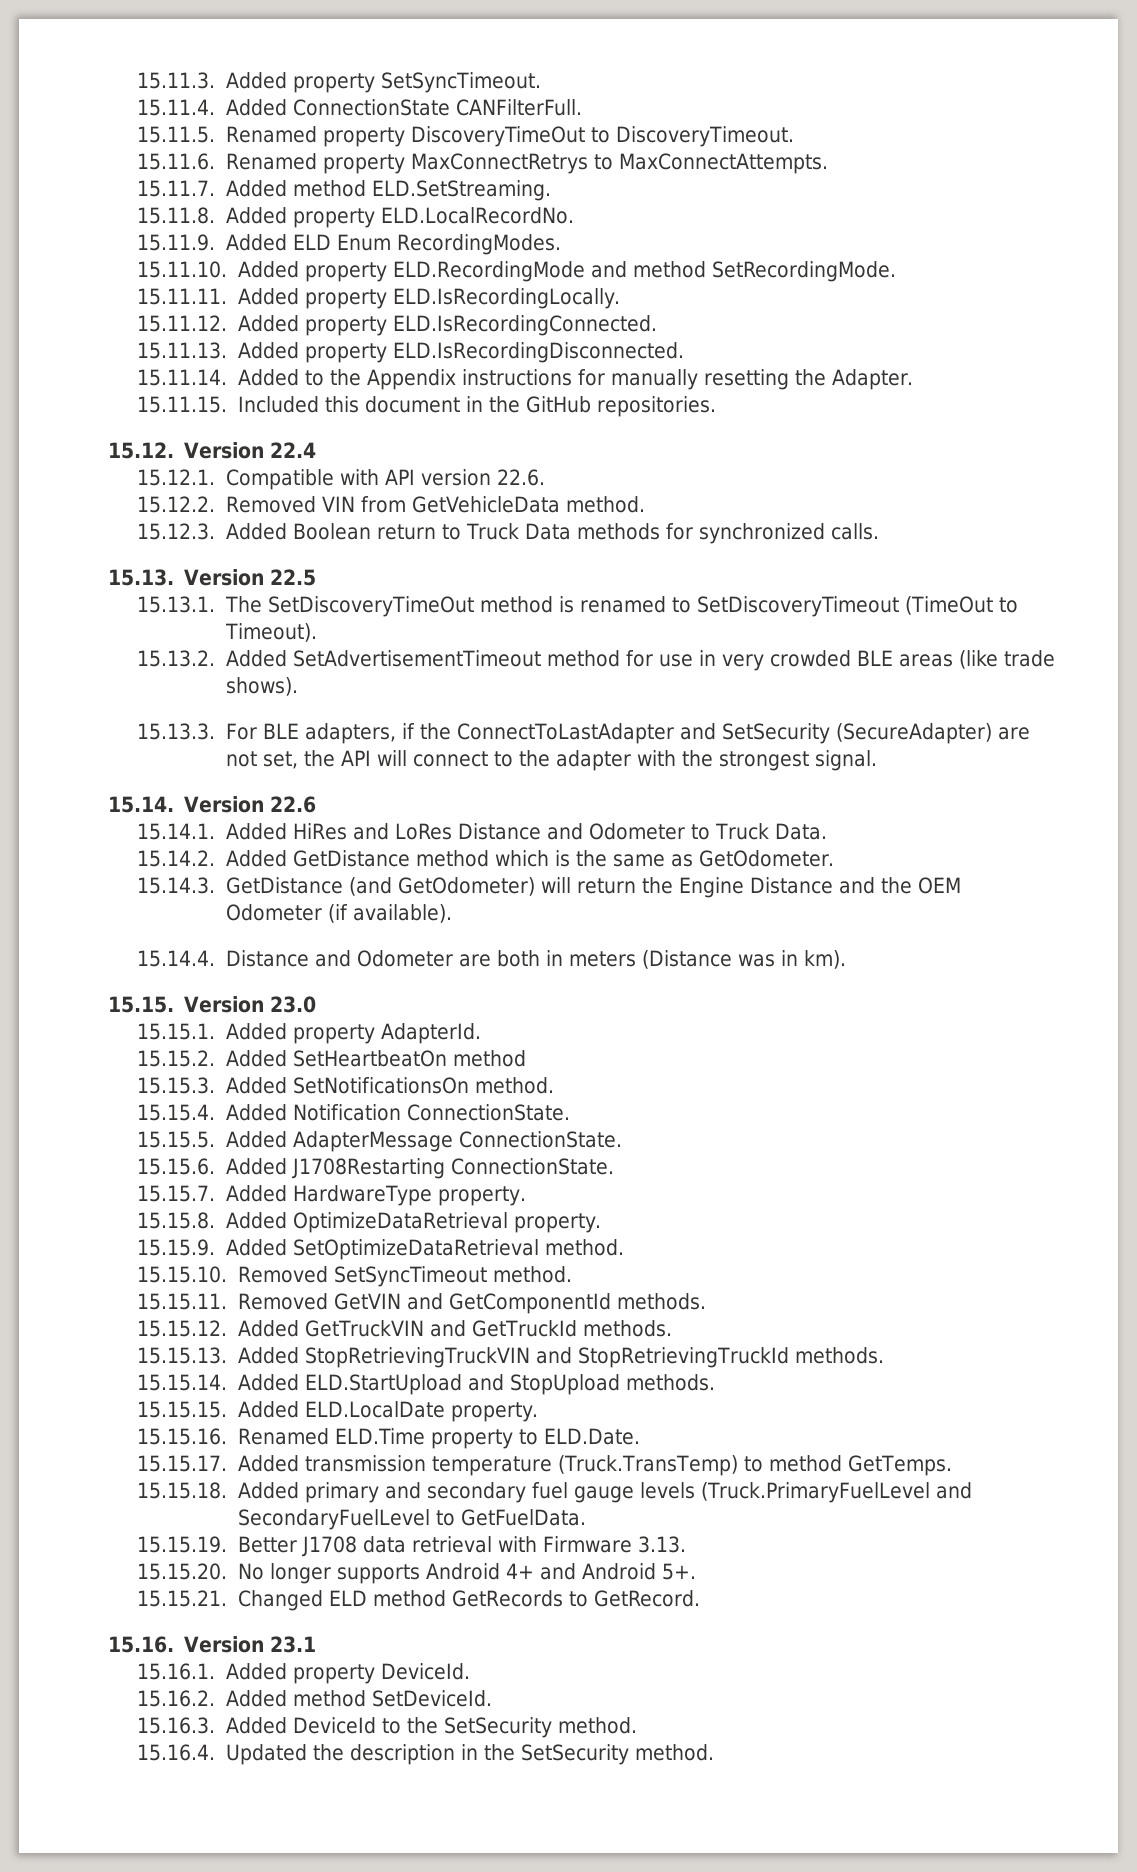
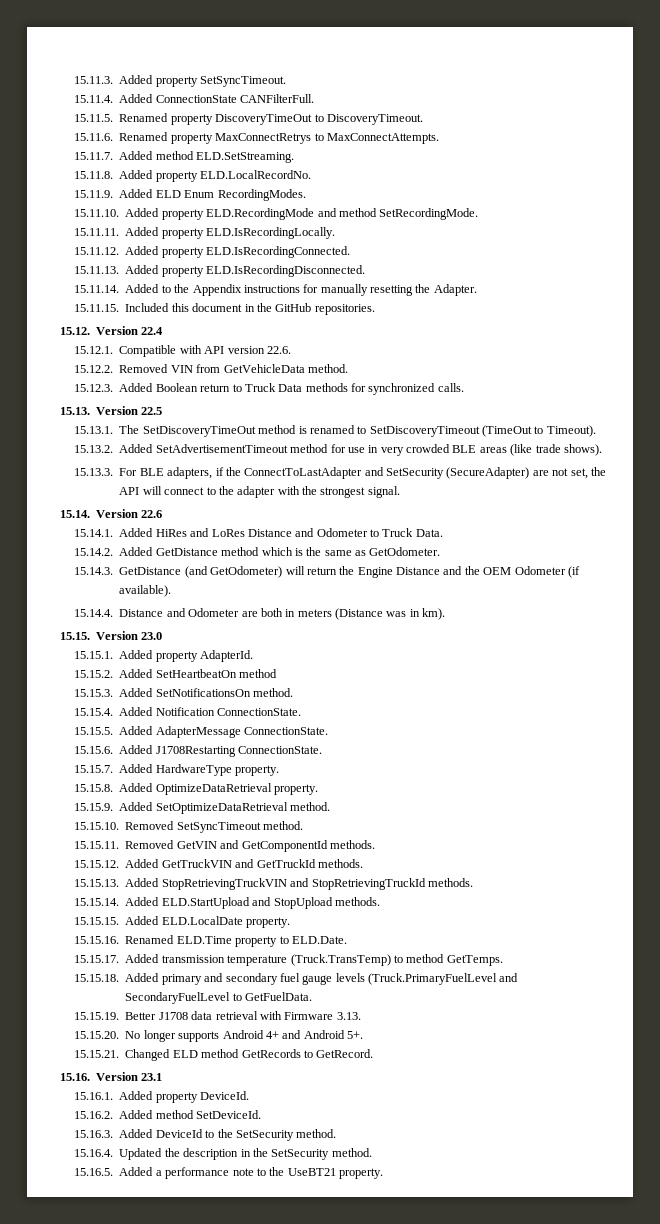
(714, 1752) none -> [74,1167,384,1179] // 15.16.5. Added a performance note to the UseBT21 property.

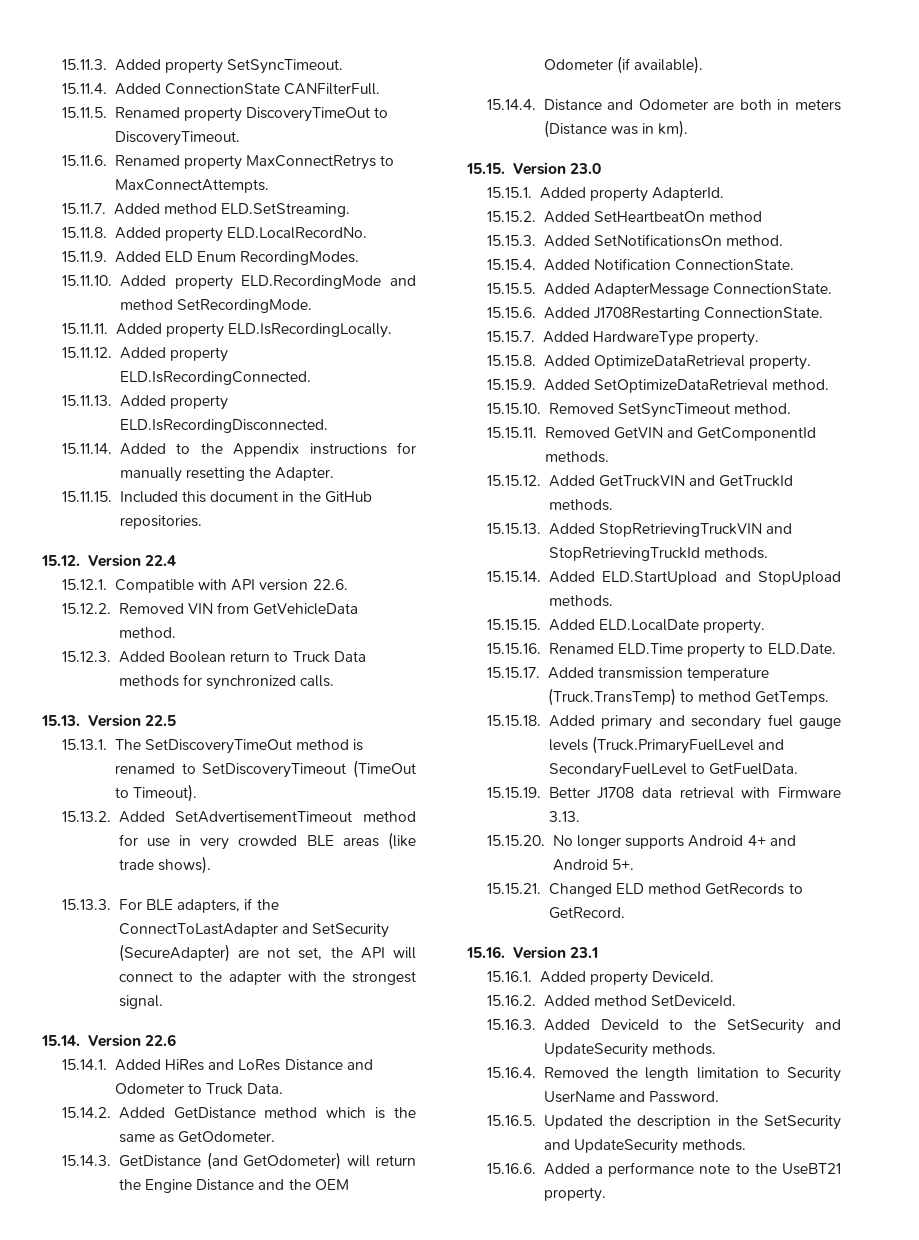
[296,1129,337,1138] [74,1149,114,1157] method. // 15.16.4. -> [815,1019,841,1030] [543,1043,716,1058] [487,1067,841,1082] [543,1091,720,1103] [487,1115,537,1126] and UpdateSecurity methods. // 15.16.4. Removed the length limitation to Security UserName and Password. // 15.16.5.
[331,1148,372,1157] [74,1168,114,1176] method. // 15.16.5. -> [543,1139,747,1154] [487,1163,537,1174] and UpdateSecurity methods. // 15.16.6.

